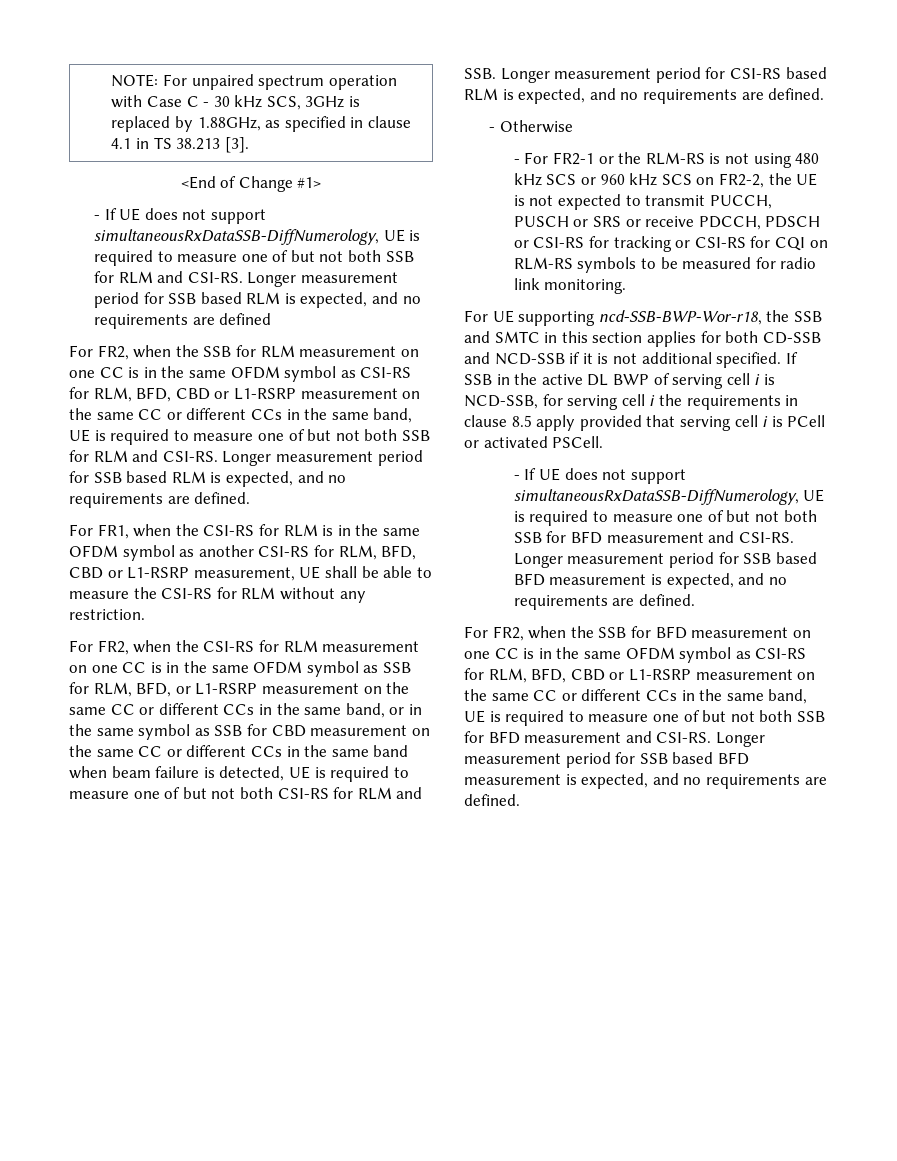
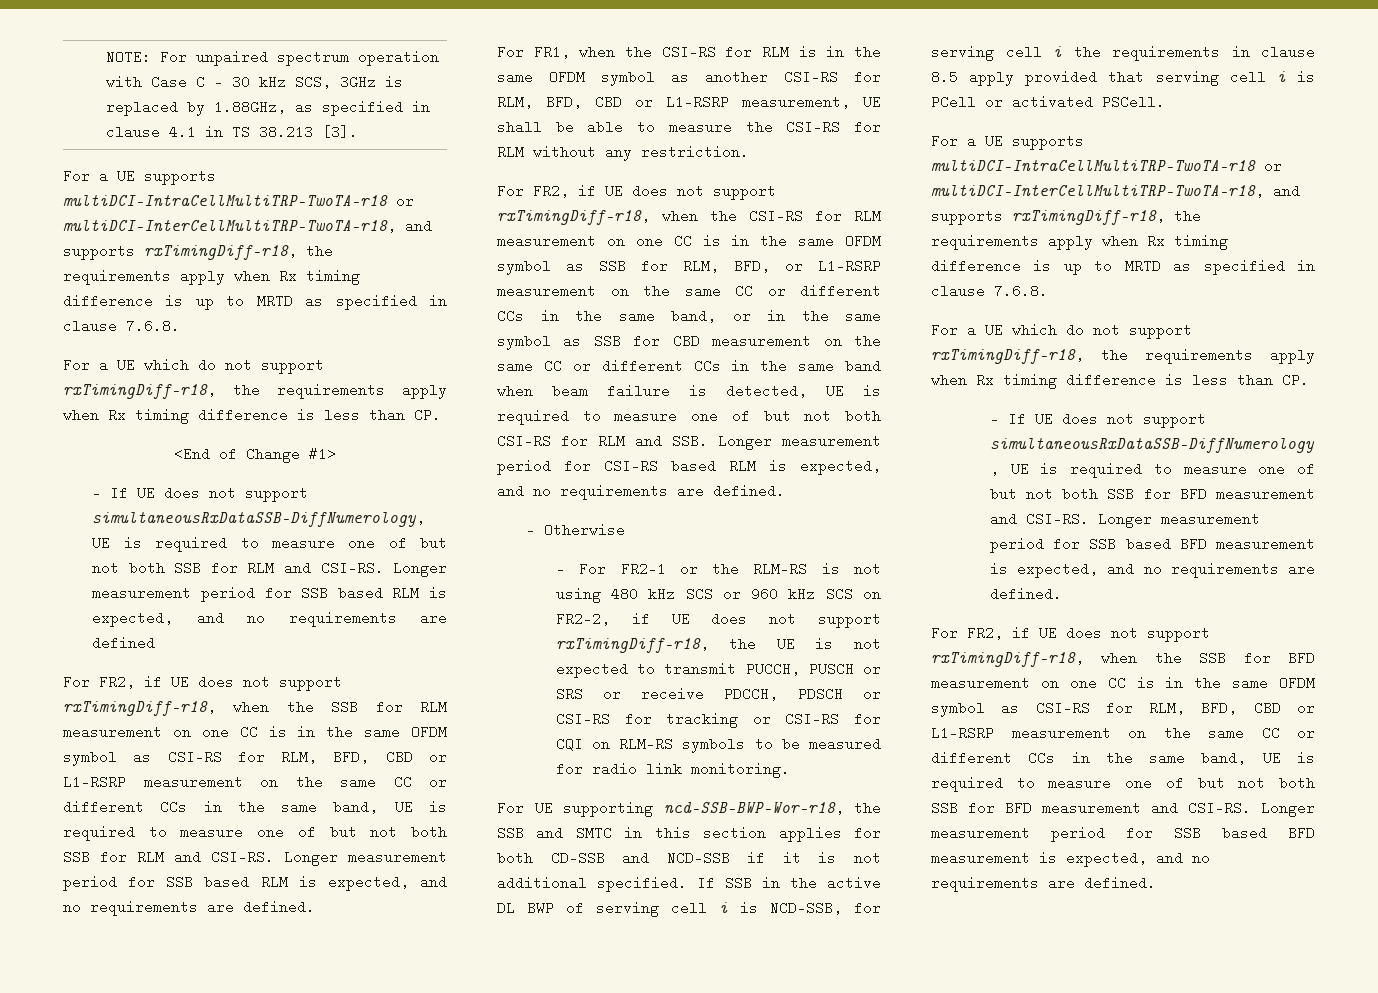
(249, 145) none -> [63,169,216,185] [63,194,414,206] [63,219,432,233] [63,244,333,260] [63,269,360,285] [63,294,447,310] [63,319,180,333] [63,358,324,374] [63,383,447,399] [63,408,441,424] // For a UE supports multiDCI-IntraCellMultiTRP-TwoTA-r18 or multiDCI-InterCellMultiTRP-TwoTA-r18, and supports rxTimingDiff-r18, the requirements apply when Rx timing difference is up to MRTD as specified in clause 7.6.8. // For a UE which do not support rxTimingDiff-r18, the requirements apply when Rx timing difference is less than CP.
(129, 352) none -> [144,675,342,691] [63,700,216,716] if UE does not support rxTimingDiff-r18,
(129, 647) none -> [578,184,776,200] [497,209,650,225] if UE does not support rxTimingDiff-r18,
(764, 180) none -> [631,612,881,628] [555,637,709,653] if UE does not support rxTimingDiff-r18,
(604, 442) none -> [931,134,1084,150] [931,159,1282,171] [931,184,1300,198] [931,209,1201,225] [931,234,1228,250] [931,259,1315,275] [931,284,1048,298] [931,323,1192,339] [931,348,1315,364] [931,373,1309,389] // For a UE supports multiDCI-IntraCellMultiTRP-TwoTA-r18 or multiDCI-InterCellMultiTRP-TwoTA-r18, and supports rxTimingDiff-r18, the requirements apply when Rx timing difference is up to MRTD as specified in clause 7.6.8. // For a UE which do not support rxTimingDiff-r18, the requirements apply when Rx timing difference is less than CP.
(524, 633) none -> [1012,626,1210,642] [931,651,1084,667] if UE does not support rxTimingDiff-r18,

